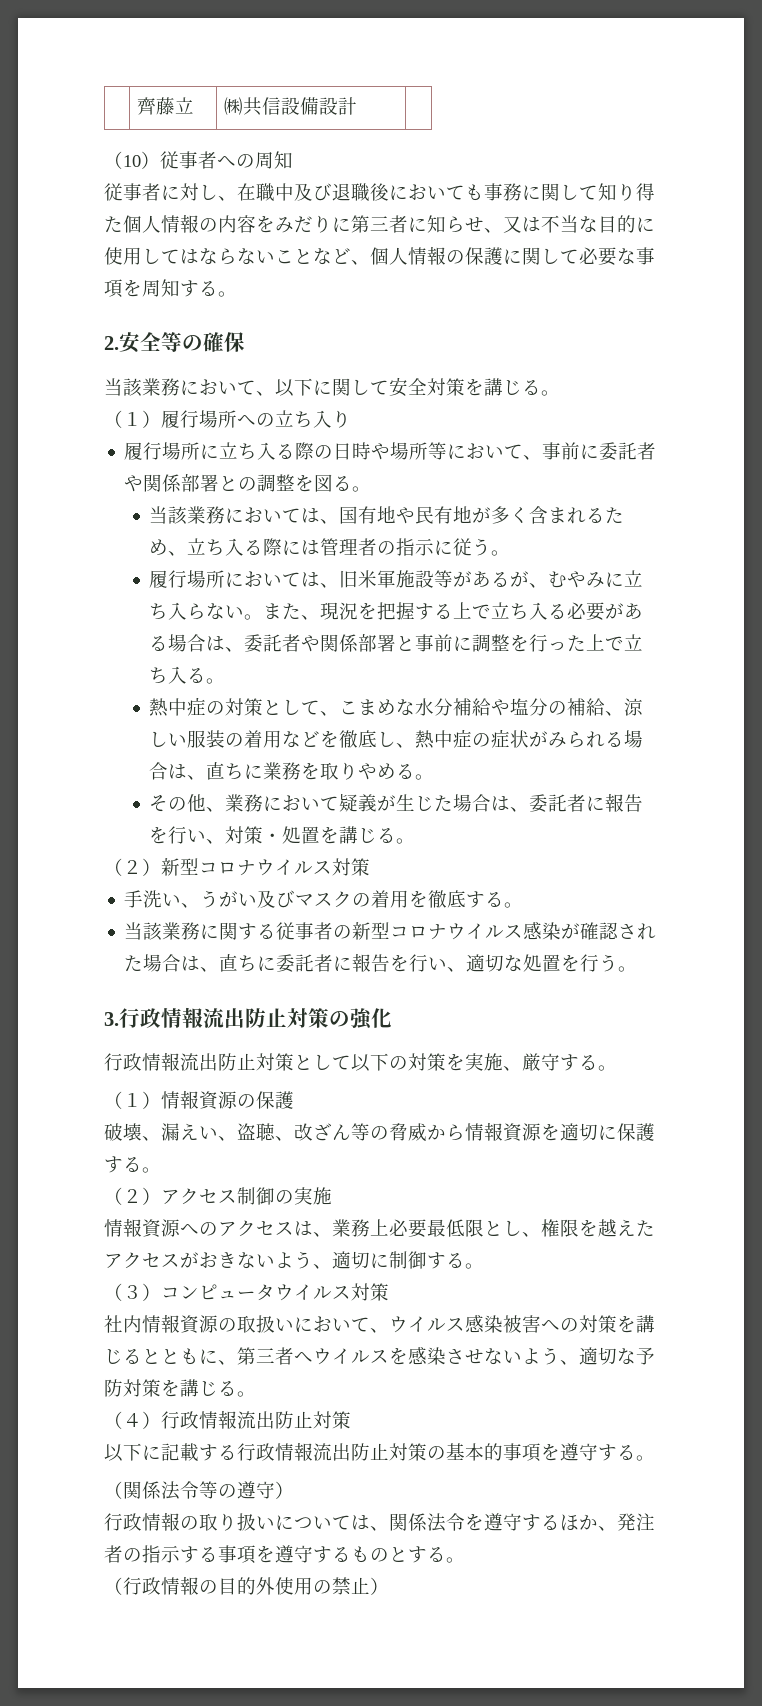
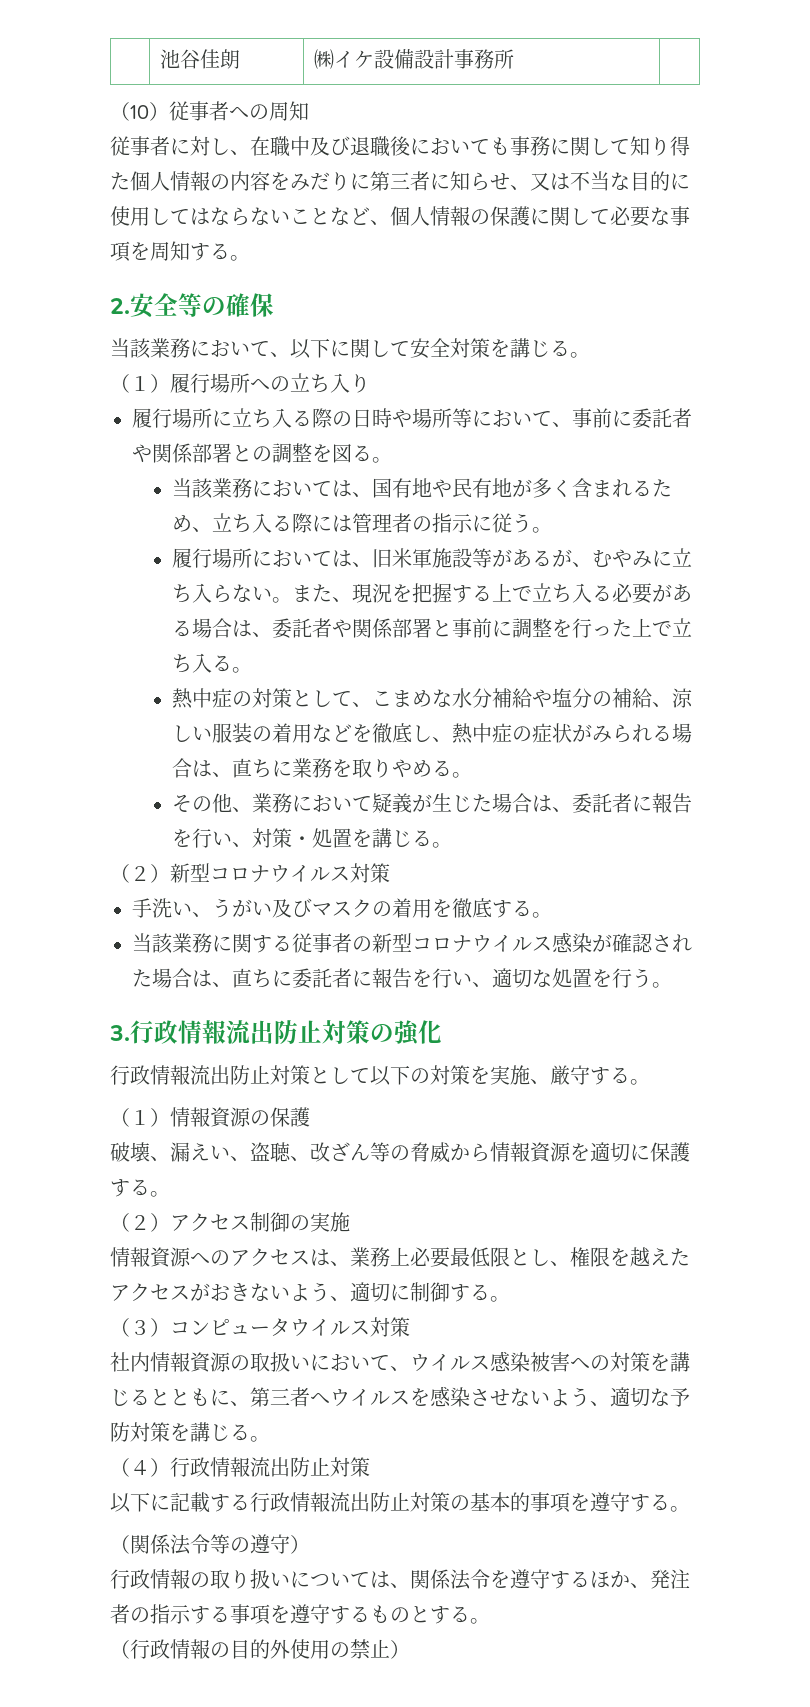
[137,97,195,115] | 齊藤立 -> [159,49,240,69] | 池谷佳朗
[243,97,282,116] 共信 -> [333,50,374,68] イケ
(358, 106) none -> [453,49,514,69] 事務所

